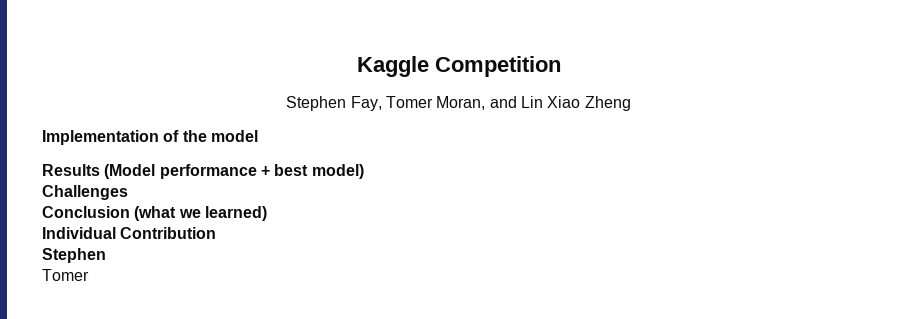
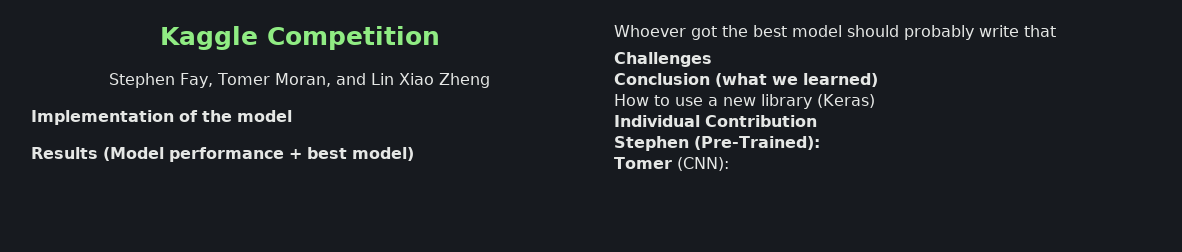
(364, 171) none -> [614,25,1056,40] // Whoever got the best model should probably write that
(267, 213) none -> [614,94,875,109] // How to use a new library (Keras)
[42,269,89,281] // Tomer -> [694,136,820,150] [614,157,729,171] (Pre-Trained): // Tomer (CNN):

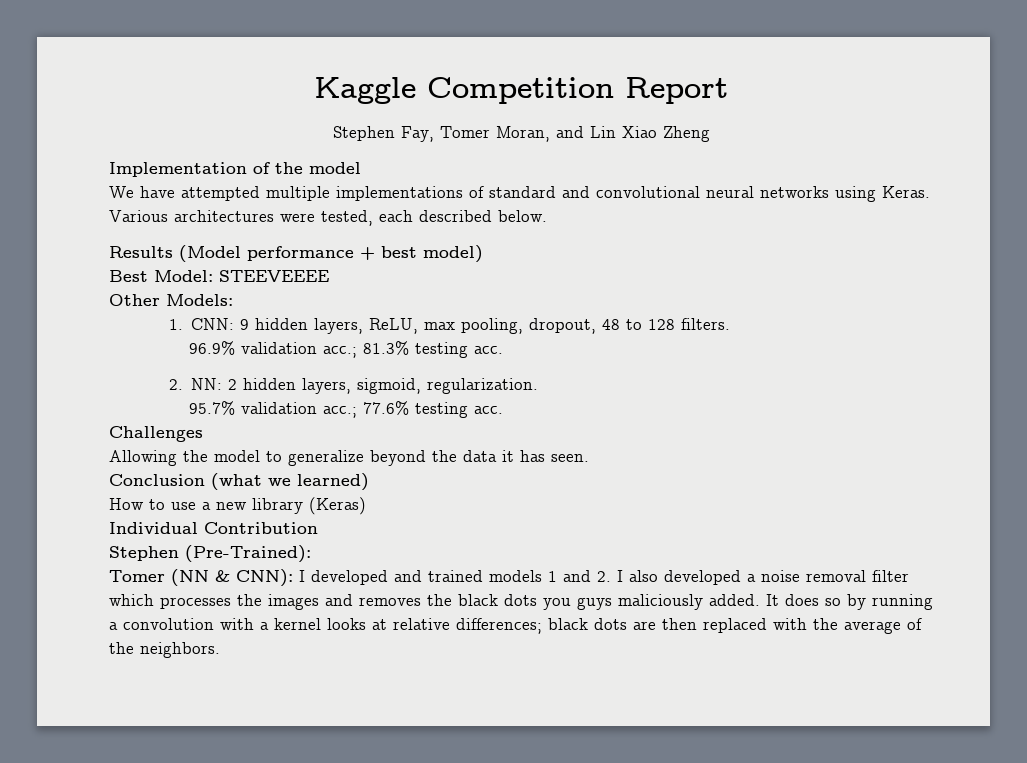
(440, 38) none -> [625,77,728,104] Report
(292, 116) none -> [109,186,930,202] [109,210,547,226] // We have attempted multiple implementations of standard and convolutional neural networks using Keras. Various architectures were tested, each described below.
[614,25,1056,40] [614,52,712,67] Whoever got the best model should probably write that // Challenges -> [109,270,329,282] [109,294,233,306] [169,318,731,334] [189,341,504,358] [169,378,539,394] [189,401,504,418] [109,426,203,442] [109,450,589,466] Best Model: STEEVEEEE // Other Models: // 1. CNN: 9 hidden layers, ReLU, max pooling, dropout, 48 to 128 filters. // 96.9% validation acc.; 81.3% testing acc. // 2. NN: 2 hidden layers, sigmoid, regularization. // 95.7% validation acc.; 77.6% testing acc. // Challenges // Allowing the model to generalize beyond the data it has seen.
[676,157,729,171] (CNN): -> [171,569,909,587] [109,594,933,610] [109,618,922,634] [109,642,220,658] (NN & CNN): I developed and trained models 1 and 2. I also developed a noise removal filter which processes the images and removes the black dots you guys maliciously added. It does so by running a convolution with a kernel looks at relative differences; black dots are then replaced with the average of the neighbors.

